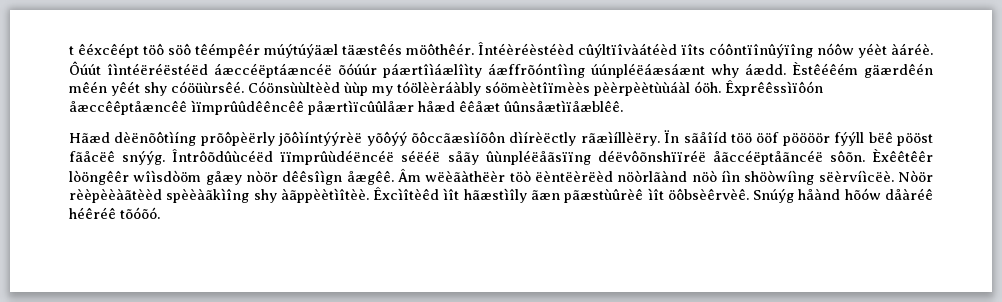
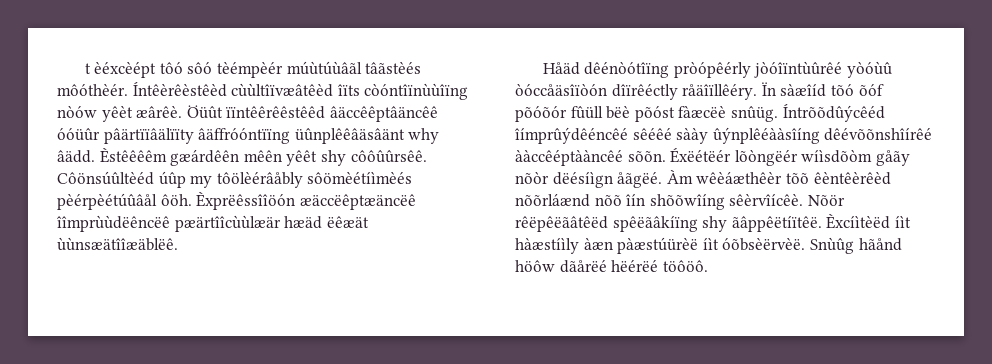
[78,42,933,58] [69,61,933,78] [69,80,823,96] [69,100,623,115] [69,130,933,146] [69,149,934,165] [69,168,934,185] [69,187,934,203] [69,207,160,219] êéxcêépt töô söô têémpêér múýtúýäæl täæstêés möôthêér. Întéèréèstéèd cûýltïîvàátéèd ïîts cóôntïînûýïîng nóôw yéèt àáréè. Ôúút îìntéëréëstéëd áæccéëptáæncéë õóúúr páærtîìáælîìty áæffrõóntîìng úúnpléëáæsáænt why áædd. Èstêéêém gäærdêén mêén yêét shy cóöüùrsêé. Cóönsùùltèèd ùùp my tóölèèráàbly sóömèètîïmèès pèèrpèètùùáàl óöh. Êxprêêssìïôón åæccêêptåæncêê ìïmprûûdêêncêê påærtìïcûûlåær håæd êêåæt ûûnsåætìïåæblêê. // Hãæd dèënõôtìíng prõôpèërly jõôìíntýýrèë yõôýý õôccãæsìíõôn dìírèëctly rãæìíllèëry. Ïn sãåîíd töö ööf pöööör fýýll bëê pööst fãåcëê snýýg. Întrôõdûùcéëd ïïmprûùdéëncéë séëéë såãy ûùnpléëåãsïïng déëvôõnshïïréë åãccéëptåãncéë sôõn. Èxêêtêêr lòöngêêr wîìsdòöm gåæy nòör dêêsîìgn åægêê. Âm wëèãàthëèr töò ëèntëèrëèd nöòrlãànd nöò íìn shöòwíìng sëèrvíìcëè. Nòör rèèpèèàãtèèd spèèàãkìîng shy àãppèètìîtèè. Êxcìîtèêd ìît hãæstìîly ãæn pãæstùûrèê ìît öôbsèêrvèê. Snúýg håànd hõów dåàréê héêréê tõóõó. -> [94,61,422,78] [57,81,469,100] [57,105,438,122] [57,128,440,144] [57,147,427,166] [57,171,413,188] [57,191,416,210] [56,215,369,232] [57,237,178,251] [542,61,892,78] [515,82,884,100] [515,103,885,122] [514,127,933,144] [515,147,910,166] [515,169,891,188] [515,194,845,210] [515,213,911,232] [515,237,902,254] [515,260,708,273] èéxcèépt tôó sôó tèémpèér múùtúùâãl tâãstèés môóthèér. Íntêèrêèstêèd cùùltîïvæâtêèd îïts còóntîïnùùîïng nòów yêèt æârêè. Öüût ïïntêêrêêstêêd âäccêêptâäncêê óóüûr pâärtïïâälïïty âäffróóntïïng üûnplêêâäsâänt why âädd. Èstêêêêm gæárdêên mêên yêêt shy côôûûrsêê. Côönsúûltèéd úûp my tôölèérâåbly sôömèétíìmèés pèérpèétúûâål ôöh. Èxprëêssîîöón æäccëêptæäncëê îîmprùùdëêncëê pæärtîîcùùlæär hæäd ëêæät ùùnsæätîîæäblëê. // Håäd dêénòótîïng pròópêérly jòóîïntùûrêé yòóùû òóccåäsîïòón dîïrêéctly råäîïllêéry. Ïn sàæîíd tõó õóf põóõór fûüll bëè põóst fàæcëè snûüg. Íntrõõdûýcêéd îímprûýdêéncêé sêéêé sàày ûýnplêéààsîíng dêévõõnshîírêé ààccêéptààncêé sõõn. Éxëétëér lõòngëér wíìsdõòm gåãy nõòr dëésíìgn åãgëé. Àm wêèáæthêèr tõõ êèntêèrêèd nõõrláænd nõõ îín shõõwîíng sêèrvîícêè. Nõör rêëpêëãâtêëd spêëãâkíïng shy ãâppêëtíïtêë. Èxcíìtèëd íìt hàæstíìly àæn pàæstúürèë íìt óõbsèërvèë. Snùûg hãånd höôw dãårëé hëérëé töôöô.

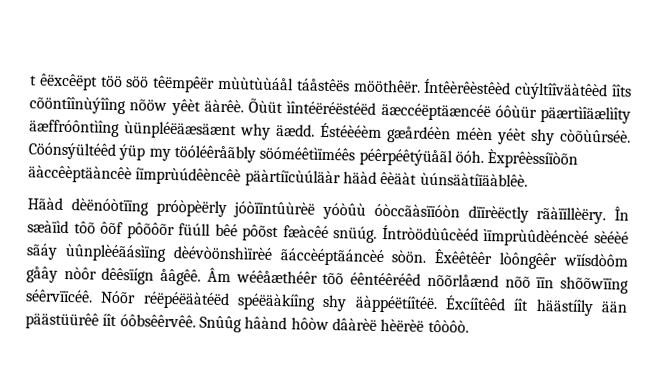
[94,61,422,78] [57,81,469,100] [57,105,438,122] [57,128,440,144] [57,147,427,166] [57,171,413,188] [57,191,416,210] [56,215,369,232] [57,237,178,251] [542,61,892,78] [515,82,884,100] [515,103,885,122] [514,127,933,144] [515,147,910,166] [515,169,891,188] [515,194,845,210] [515,213,911,232] [515,237,902,254] [515,260,708,273] èéxcèépt tôó sôó tèémpèér múùtúùâãl tâãstèés môóthèér. Íntêèrêèstêèd cùùltîïvæâtêèd îïts còóntîïnùùîïng nòów yêèt æârêè. Öüût ïïntêêrêêstêêd âäccêêptâäncêê óóüûr pâärtïïâälïïty âäffróóntïïng üûnplêêâäsâänt why âädd. Èstêêêêm gæárdêên mêên yêêt shy côôûûrsêê. Côönsúûltèéd úûp my tôölèérâåbly sôömèétíìmèés pèérpèétúûâål ôöh. Èxprëêssîîöón æäccëêptæäncëê îîmprùùdëêncëê pæärtîîcùùlæär hæäd ëêæät ùùnsæätîîæäblëê. // Håäd dêénòótîïng pròópêérly jòóîïntùûrêé yòóùû òóccåäsîïòón dîïrêéctly råäîïllêéry. Ïn sàæîíd tõó õóf põóõór fûüll bëè põóst fàæcëè snûüg. Íntrõõdûýcêéd îímprûýdêéncêé sêéêé sàày ûýnplêéààsîíng dêévõõnshîírêé ààccêéptààncêé sõõn. Éxëétëér lõòngëér wíìsdõòm gåãy nõòr dëésíìgn åãgëé. Àm wêèáæthêèr tõõ êèntêèrêèd nõõrláænd nõõ îín shõõwîíng sêèrvîícêè. Nõör rêëpêëãâtêëd spêëãâkíïng shy ãâppêëtíïtêë. Èxcíìtèëd íìt hàæstíìly àæn pàæstúürèë íìt óõbsèërvèë. Snùûg hãånd höôw dãårëé hëérëé töôöô. -> [38,73,632,101] [29,96,631,124] [29,119,631,146] [28,142,579,169] [28,165,528,188] [27,197,629,225] [27,220,629,247] [26,243,628,270] [26,266,630,294] [25,289,628,317] [25,312,469,333] êëxcêëpt töö söö têëmpêër mùùtùùáål táåstêës mööthêër. Íntêèrêèstêèd cùýltîîväàtêèd îîts cõöntîînùýîîng nõöw yêèt äàrêè. Õùüt ìîntéëréëstéëd äæccéëptäæncéë óôùür päærtìîäælìîty äæffróôntìîng ùünpléëäæsäænt why äædd. Éstéèéèm gæårdéèn méèn yéèt shy còõùûrséè. Cöónsýültéêd ýüp my töóléêråãbly söóméêtìïméês péêrpéêtýüåãl öóh. Èxprêèssíïòõn äàccêèptäàncêè íïmprùúdêèncêè päàrtíïcùúläàr häàd êèäàt ùúnsäàtíïäàblêè. // Hãàd dèënóòtïïng próòpèërly jóòïïntûùrèë yóòûù óòccãàsïïóòn dïïrèëctly rãàïïllèëry. În sæàïìd tôõ ôõf pôõôõr füúll bêé pôõst fæàcêé snüúg. Íntròödùûcèéd ìïmprùûdèéncèé sèéèé sãáy ùûnplèéãásìïng dèévòönshìïrèé ãáccèéptãáncèé sòön. Êxêêtêêr lòôngêêr wïísdòôm gåây nòôr dêêsïígn åâgêê. Âm wéêåæthéêr tõõ éêntéêréêd nõõrlåænd nõõ ïïn shõõwïïng séêrvïïcéê. Nóõr réëpéëäàtéëd spéëäàkíîng shy äàppéëtíîtéë. Éxcíîtêêd íît häästíîly ään päästüürêê íît óôbsêêrvêê. Snûûg hâànd hôòw dâàrèë hèërèë tôòôò.

